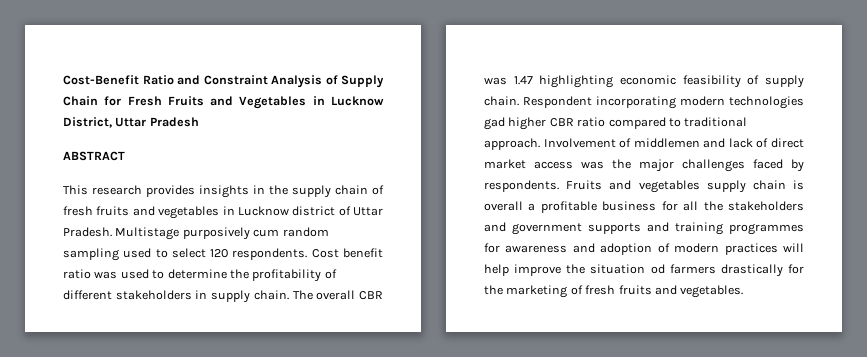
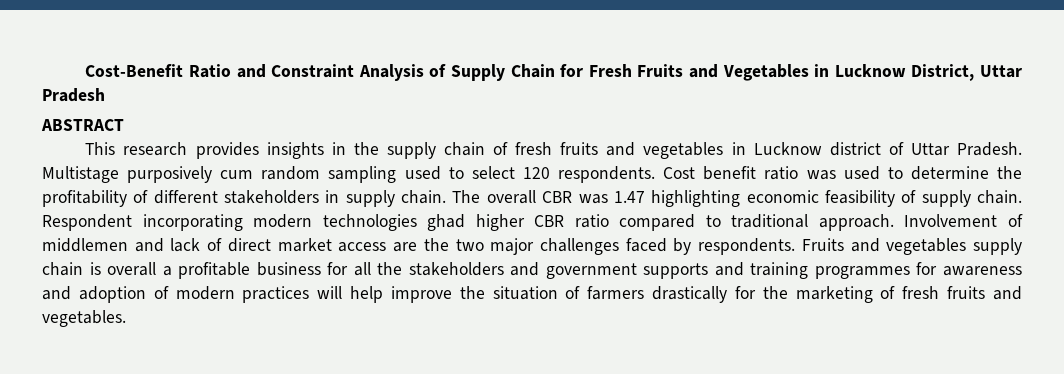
[484,117,505,130] gad -> [427,214,466,231] ghad
[581,159,631,169] was the -> [393,238,484,252] are the two
[650,264,665,274] od -> [565,286,581,299] of

